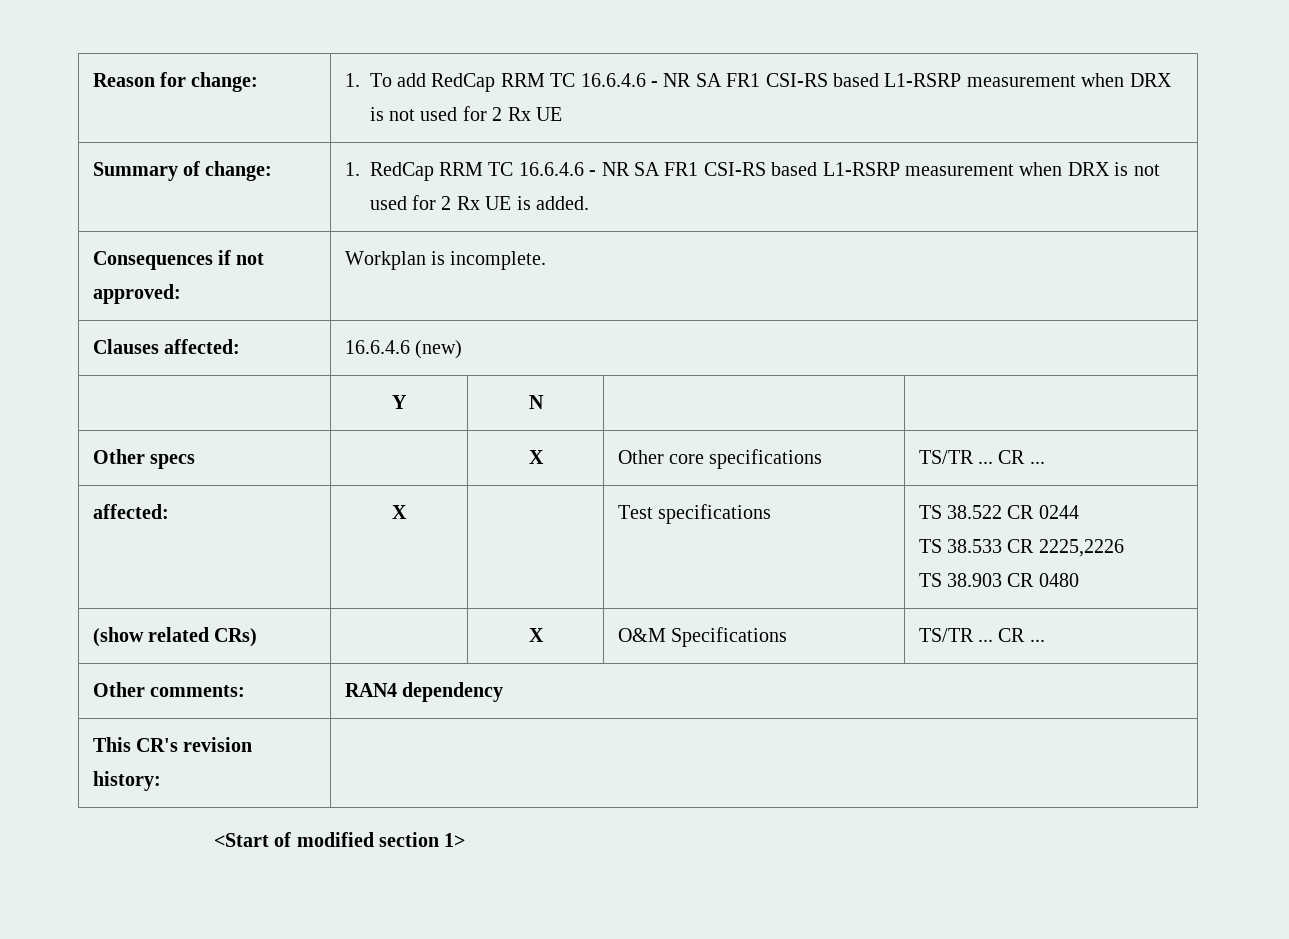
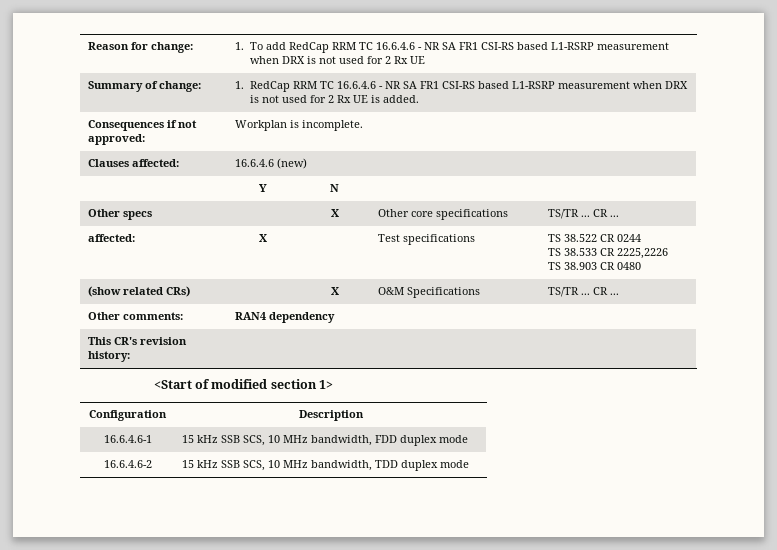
(466, 840) none -> [89,410,167,421] [298,410,364,421] [103,435,152,443] [182,435,469,446] [103,460,152,468] [182,460,470,471] // Configuration | Description // 16.6.4.6-1 | 15 kHz SSB SCS, 10 MHz bandwidth, FDD duplex mode // 16.6.4.6-2 | 15 kHz SSB SCS, 10 MHz bandwidth, TDD duplex mode

